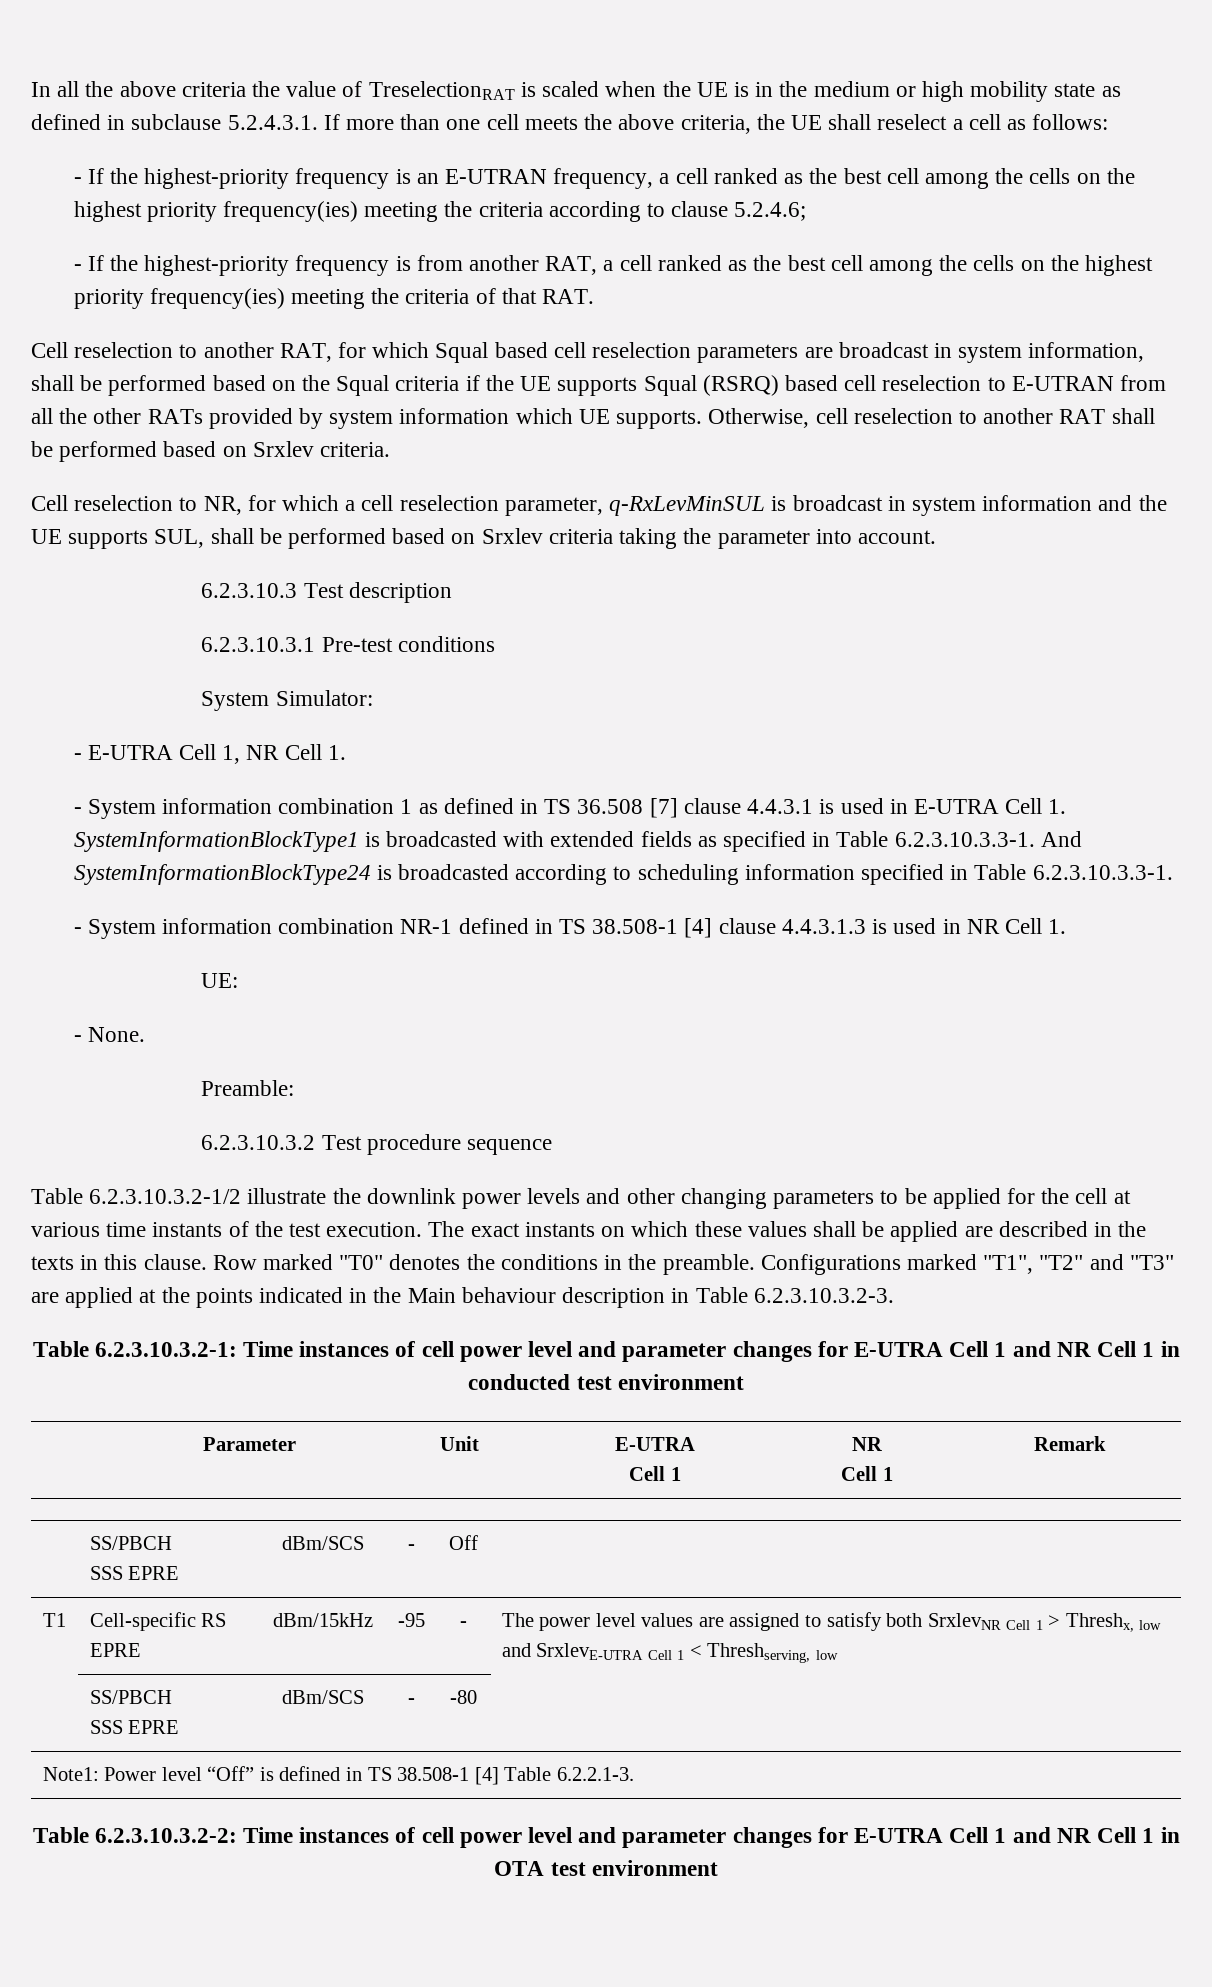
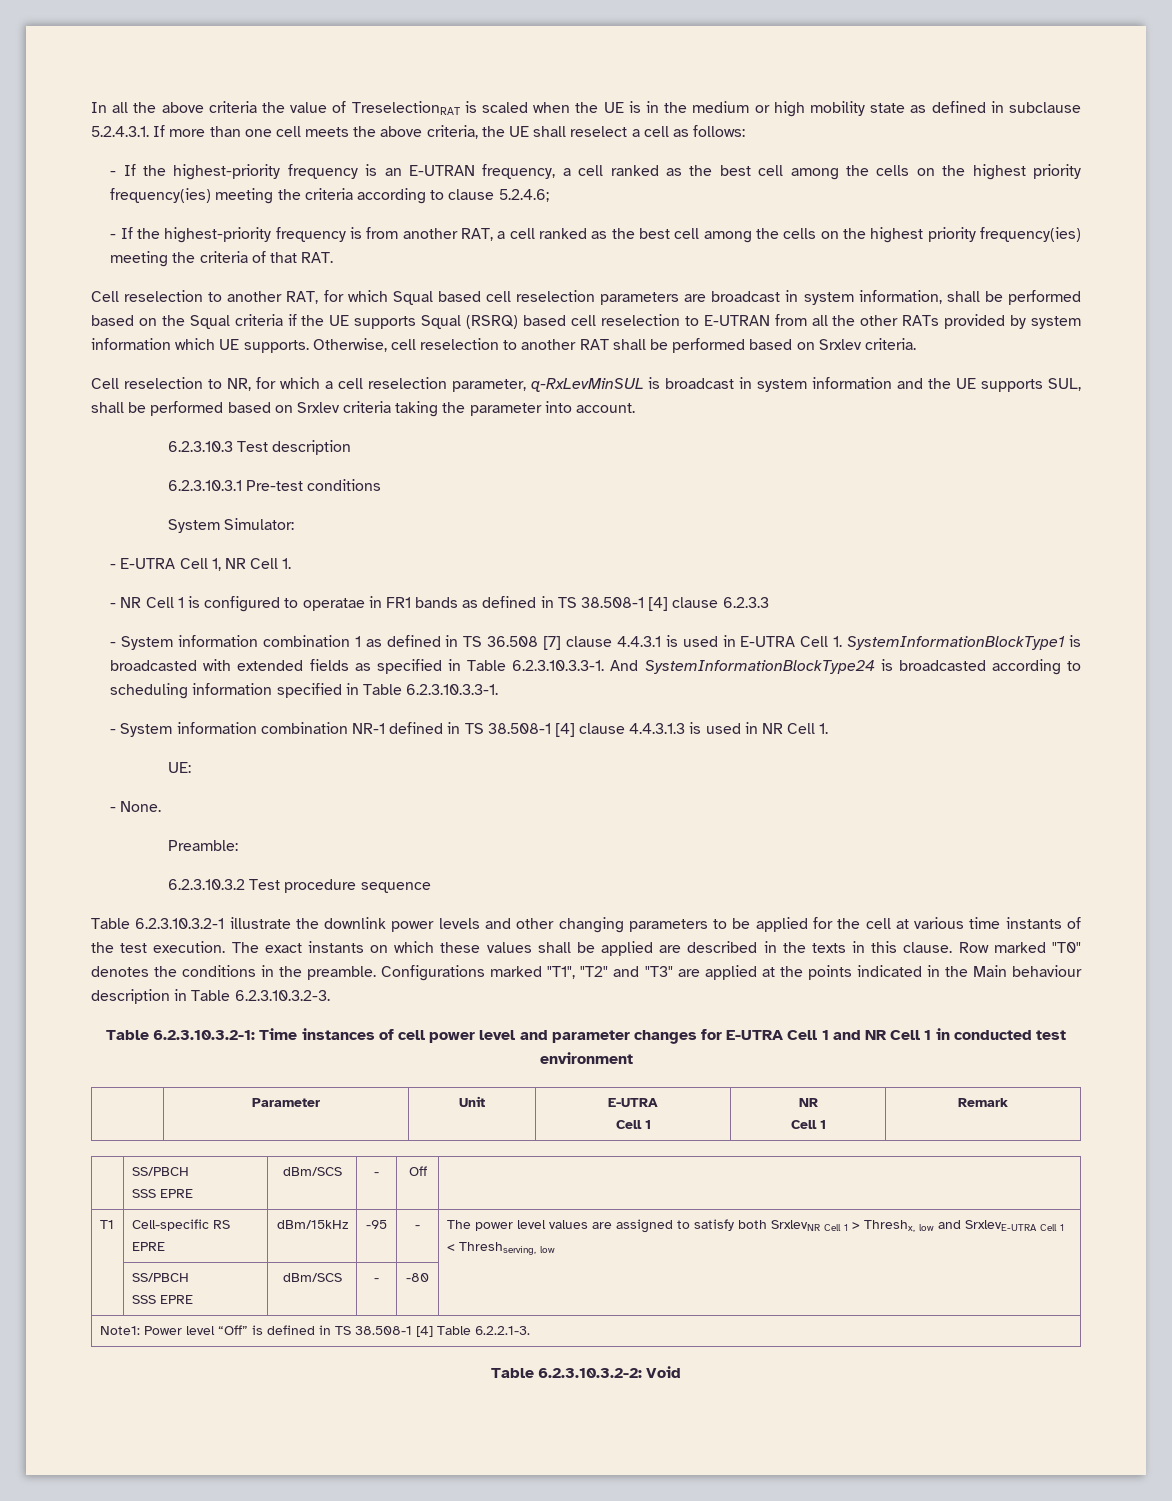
(346, 752) none -> [110,596,769,612] // - NR Cell 1 is configured to operatae in FR1 bands as defined in TS 38.508-1 [4] clause 6.2.3.3
[89,1189,242,1204] 6.2.3.10.3.2-1/2 -> [135,918,225,929] 6.2.3.10.3.2-1
[242,1827,1180,1848] [494,1860,718,1876] Time instances of cell power level and parameter changes for E-UTRA Cell 1 and NR Cell 1 in OTA test environment -> [646,1366,682,1378] Void

